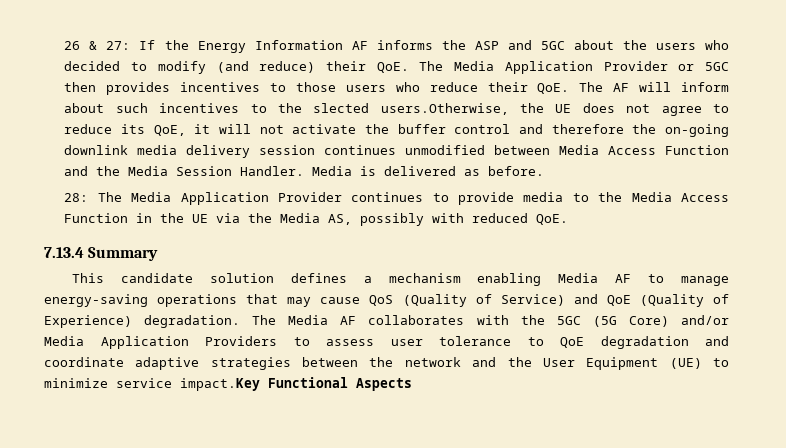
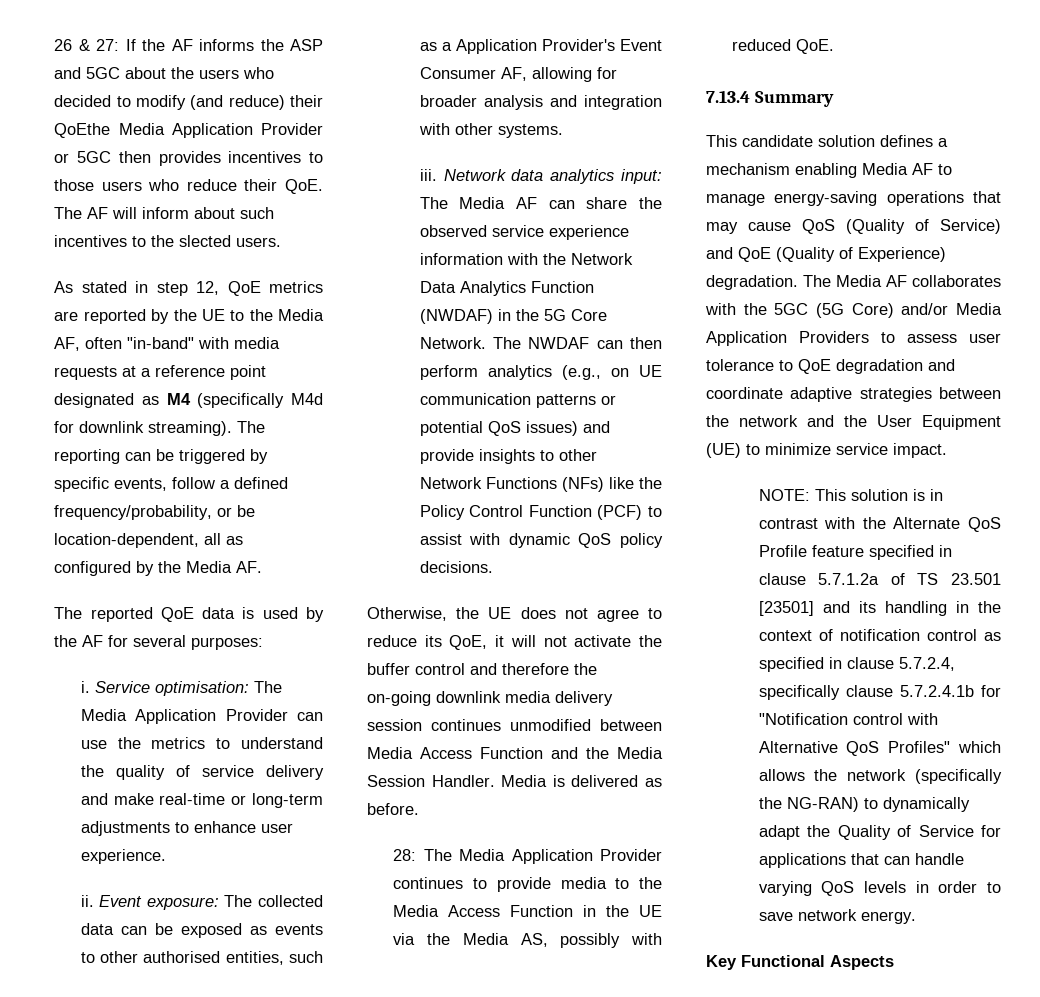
[197,40,343,53] Energy Information -> (166, 45) none
[376,61,444,73] QoE. The -> [54,123,111,138] QoEthe
[380,103,509,115] users.Otherwise, -> [236,237,282,247] [54,281,323,296] [54,309,324,324] [54,337,281,351] [54,365,267,380] [54,393,323,408] [54,421,266,436] [54,449,269,464] [54,477,289,492] [54,505,256,520] [54,533,244,548] [54,561,263,576] [54,607,324,622] [54,635,264,650] [80,681,282,696] [80,709,323,724] [80,737,323,749] [80,765,324,780] [80,793,323,808] [80,821,293,836] [80,849,166,864] [80,895,323,910] [80,923,323,938] [80,951,323,965] [419,39,662,54] [419,67,617,82] [419,95,662,110] [418,123,563,138] [419,169,662,184] [419,197,662,209] [419,225,629,240] [419,253,633,265] [419,281,594,296] [419,309,607,324] [419,337,662,349] [419,365,662,380] [419,393,616,408] [419,421,610,436] [419,449,597,464] [419,477,662,492] [419,505,662,520] [419,533,663,548] [419,561,493,573] [367,607,447,621] users. // As stated in step 12, QoE metrics are reported by the UE to the Media AF, often "in-band" with media requests at a reference point designated as M4 (specifically M4d for downlink streaming). The reporting can be triggered by specific events, follow a defined frequency/probability, or be location-dependent, all as configured by the Media AF. // The reported QoE data is used by the AF for several purposes: // i. Service optimisation: The Media Application Provider can use the metrics to understand the quality of service delivery and make real-time or long-term adjustments to enhance user experience. // ii. Event exposure: The collected data can be exposed as events to other authorised entities, such as a Application Provider's Event Consumer AF, allowing for broader analysis and integration with other systems. // iii. Network data analytics input: The Media AF can share the observed service experience information with the Network Data Analytics Function (NWDAF) in the 5G Core Network. The NWDAF can then perform analytics (e.g., on UE communication patterns or potential QoS issues) and provide insights to other Network Functions (NFs) like the Policy Control Function (PCF) to assist with dynamic QoS policy decisions. // Otherwise,
[180,378,260,391] impact.Key -> [893,443,947,458] [758,489,943,501] [758,517,1001,532] [758,545,952,560] [758,573,1001,585] [758,601,1001,616] [758,629,1001,641] [758,657,955,672] [758,685,1001,700] [758,713,938,725] [758,741,1001,756] [758,769,1002,784] [758,797,970,812] [758,825,1001,840] [758,853,964,868] [758,881,1001,896] [758,909,916,924] [706,955,737,970] impact. // NOTE: This solution is in contrast with the Alternate QoS Profile feature specified in clause 5.7.1.2a of TS 23.501 [23501] and its handling in the context of notification control as specified in clause 5.7.2.4, specifically clause 5.7.2.4.1b for "Notification control with Alternative QoS Profiles" which allows the network (specifically the NG-RAN) to dynamically adapt the Quality of Service for applications that can handle varying QoS levels in order to save network energy. // Key

